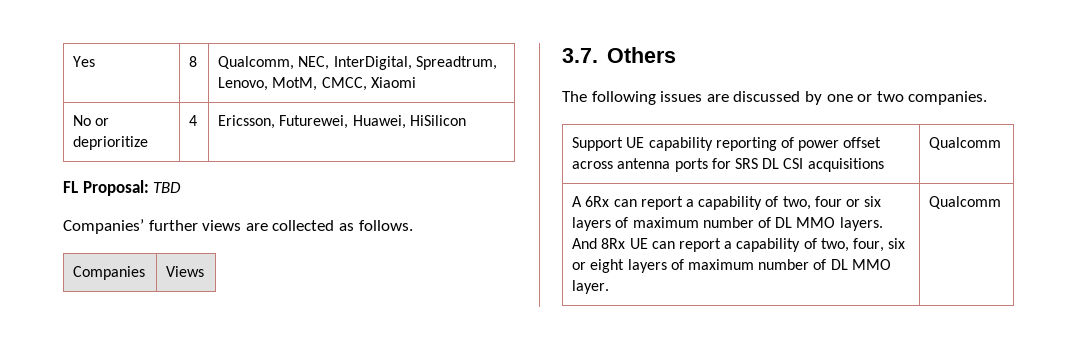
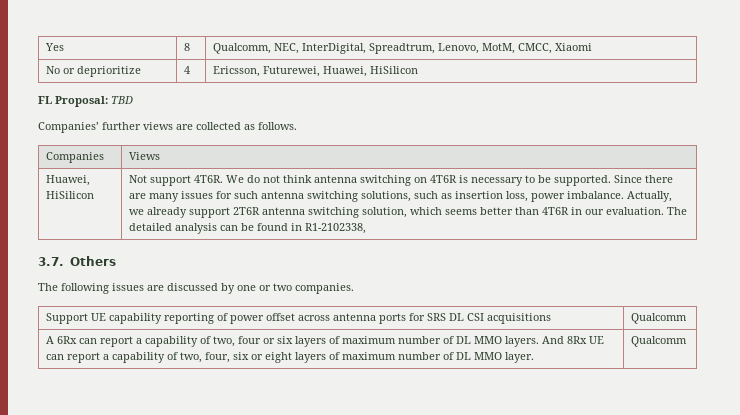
(205, 271) none -> [46,175,91,186] [46,191,95,199] [129,175,674,186] [129,191,673,202] [129,207,688,218] [129,223,367,234] // Huawei, HiSilicon | Not support 4T6R. We do not think antenna switching on 4T6R is necessary to be supported. Since there are many issues for such antenna switching solutions, such as insertion loss, power imbalance. Actually, we already support 2T6R antenna switching solution, which seems better than 4T6R in our evaluation. The detailed analysis can be found in R1-2102338,

